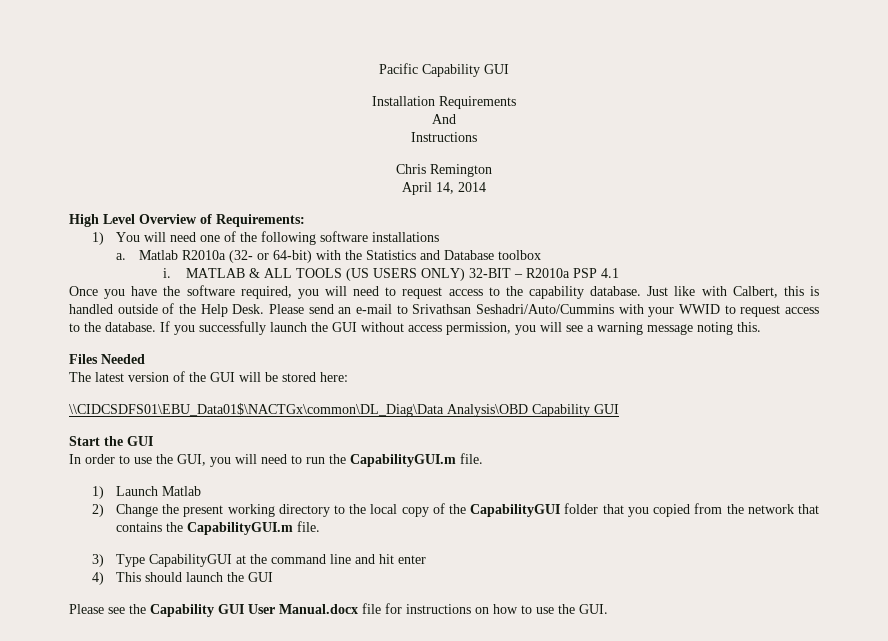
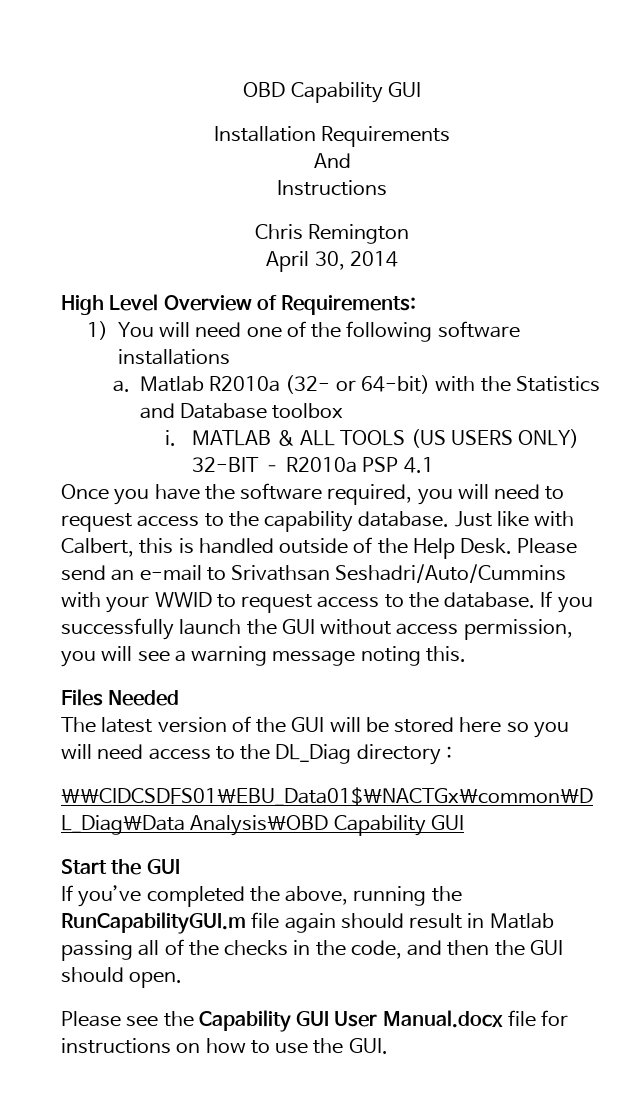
[379,63,418,74] Pacific -> [243,82,286,97] OBD
[436,182,454,194] 14, -> [314,251,345,270] 30,
[320,372,348,382] here: -> [459,717,569,738] [61,744,452,765] here so you will need access to the DL_Diag directory :
[69,453,483,467] [92,486,201,499] [92,503,820,517] [115,521,320,535] [92,554,426,567] [92,572,273,585] In order to use the GUI, you will need to run the CapabilityGUI.m file. // 1) Launch Matlab // 2) Change the present working directory to the local copy of the CapabilityGUI folder that you copied from the network that contains the CapabilityGUI.m file. // 3) Type CapabilityGUI at the command line and hit enter // 4) This should launch the GUI -> [61,885,462,907] [61,912,554,934] [61,939,563,961] [61,967,183,988] If you’ve completed the above, running the RunCapabilityGUI.m file again should result in Matlab passing all of the checks in the code, and then the GUI should open.

